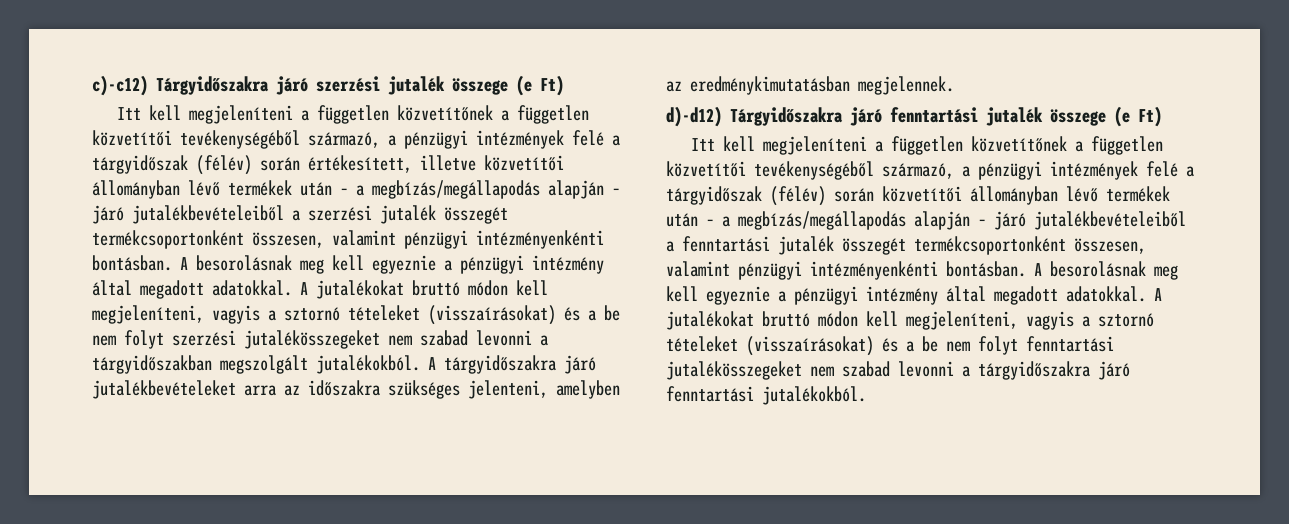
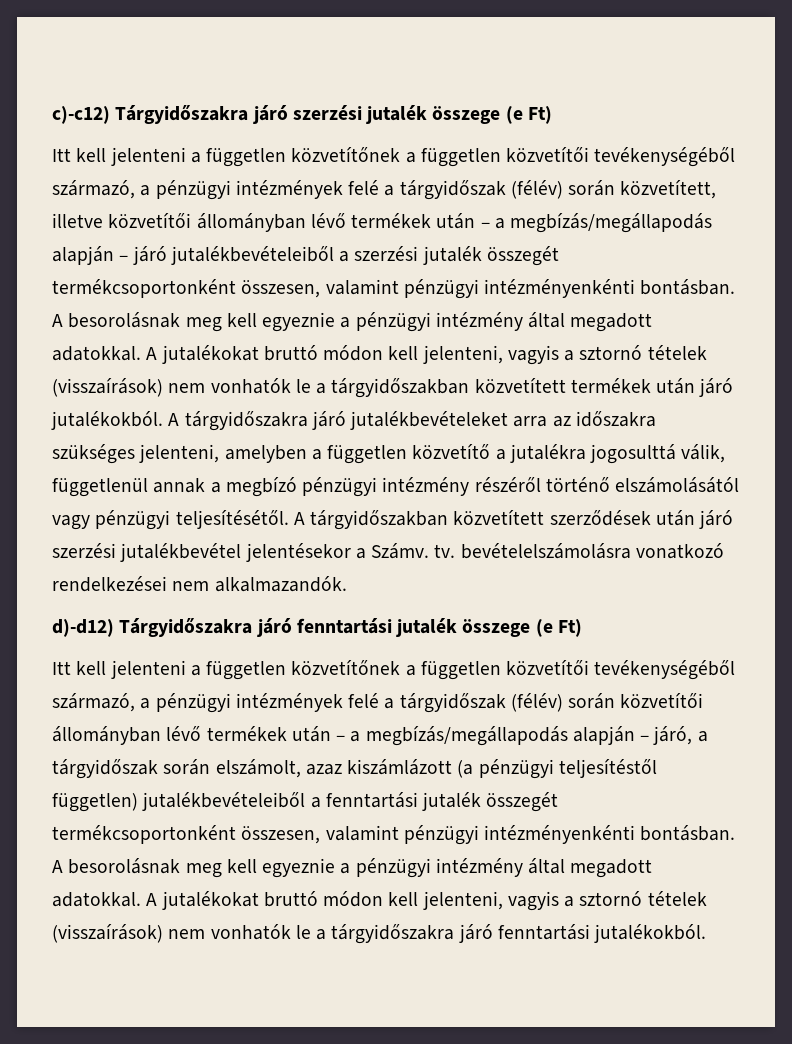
[188,105,293,124] megjeleníteni -> [110,147,186,166] jelenteni
[308,155,412,173] értékesített, -> [620,180,717,199] közvetített,
[92,305,620,325] [92,330,548,349] [92,355,308,374] megjeleníteni, vagyis a sztornó tételeket (visszaírásokat) és a be nem folyt szerzési jutalékösszegeket nem szabad levonni a tárgyidőszakban megszolgált -> [422,345,707,365] [52,378,734,398] jelenteni, vagyis a sztornó tételek (visszaírások) nem vonhatók le a tárgyidőszakban közvetített termékek után járó
[666,76,954,95] az eredménykimutatásban megjelennek. -> [311,444,726,464] [52,477,740,497] [52,510,734,530] [52,543,724,562] [52,576,347,592] a független közvetítő a jutalékra jogosulttá válik, függetlenül annak a megbízó pénzügyi intézmény részéről történő elszámolásától vagy pénzügyi teljesítésétől. A tárgyidőszakban közvetített szerződések után járó szerzési jutalékbevétel jelentésekor a Számv. tv. bevételelszámolásra vonatkozó rendelkezései nem alkalmazandók.
[762,136,867,155] megjeleníteni -> [110,660,186,679] jelenteni
[994,211,1026,230] járó -> [653,726,708,745] [52,759,657,779] [52,793,138,812] járó, a tárgyidőszak során elszámolt, azaz kiszámlázott (a pénzügyi teljesítéstől független)
[906,311,1154,330] [666,336,1114,356] [666,361,954,380] megjeleníteni, vagyis a sztornó tételeket (visszaírásokat) és a be nem folyt fenntartási jutalékösszegeket nem szabad levonni -> [422,891,707,911] [52,924,311,943] jelenteni, vagyis a sztornó tételek (visszaírások) nem vonhatók le

